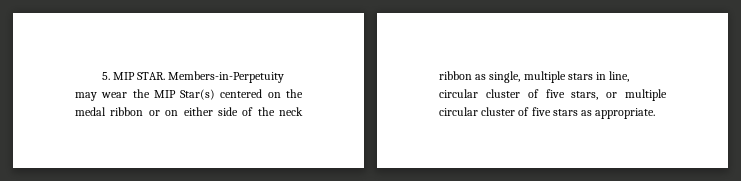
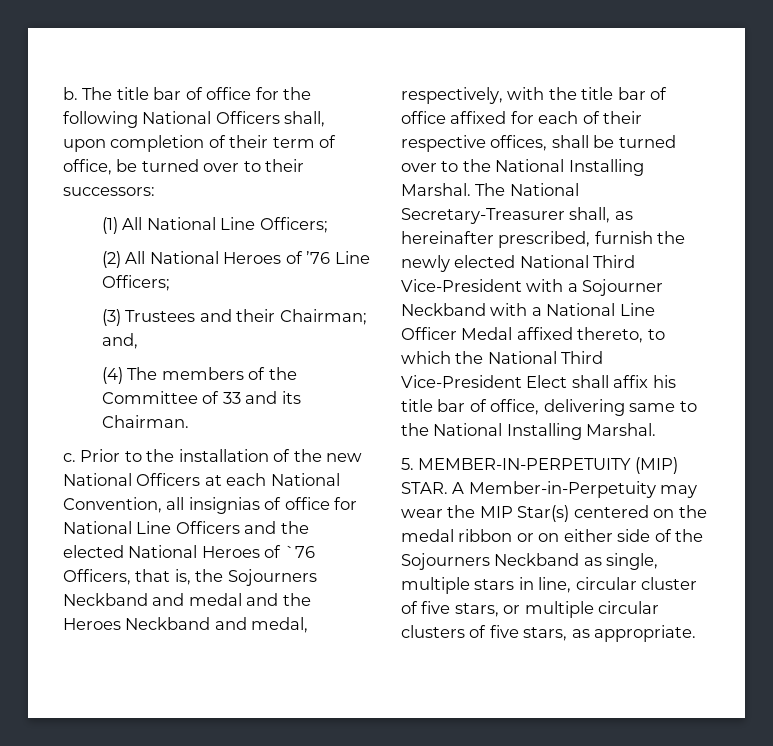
[101,71,285,83] 5. MIP STAR. Members-in-Perpetuity -> [63,87,312,100] [63,111,326,128] [63,135,337,152] [63,159,305,175] [63,187,155,196] [102,217,328,234] [102,251,370,268] [102,275,171,291] [102,309,367,326] [102,333,139,349] [102,367,297,384] [102,391,301,404] [102,415,190,428] [63,449,363,462] [63,473,340,486] [63,497,358,514] [63,521,309,534] [63,545,315,558] [63,569,317,586] [63,593,311,606] [63,617,309,633] [401,87,668,104] [401,111,643,124] [401,135,676,152] [401,159,644,176] [401,183,579,196] [401,207,633,224] [401,231,686,248] [401,255,636,272] [401,279,664,296] [401,303,655,316] [401,327,665,343] [401,351,604,364] [401,375,676,388] [401,399,697,416] [401,423,657,440] [401,457,678,474] [401,481,656,498] b. The title bar of office for the following National Officers shall, upon completion of their term of office, be turned over to their successors: // (1) All National Line Officers; // (2) All National Heroes of ’76 Line Officers; // (3) Trustees and their Chairman; and, // (4) The members of the Committee of 33 and its Chairman. // c. Prior to the installation of the new National Officers at each National Convention, all insignias of office for National Line Officers and the elected National Heroes of `76 Officers, that is, the Sojourners Neckband and medal and the Heroes Neckband and medal, respectively, with the title bar of office affixed for each of their respective offices, shall be turned over to the National Installing Marshal. The National Secretary-Treasurer shall, as hereinafter prescribed, furnish the newly elected National Third Vice-President with a Sojourner Neckband with a National Line Officer Medal affixed thereto, to which the National Third Vice-President Elect shall affix his title bar of office, delivering same to the National Installing Marshal. // 5. MEMBER-IN-PERPETUITY (MIP) STAR. A Member-in-Perpetuity
[279,107,303,116] [439,71,472,80] neck ribbon -> [401,553,580,570] Sojourners Neckband
[481,107,578,116] cluster of five stars -> [401,625,568,641] clusters of five stars,

